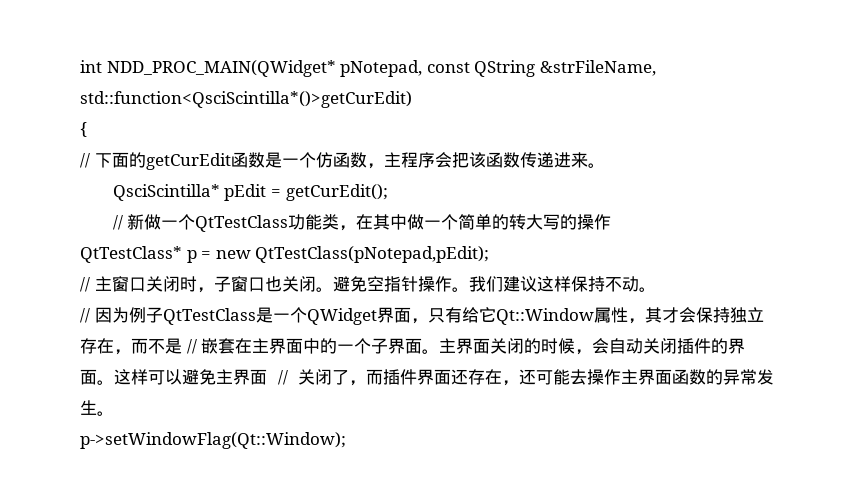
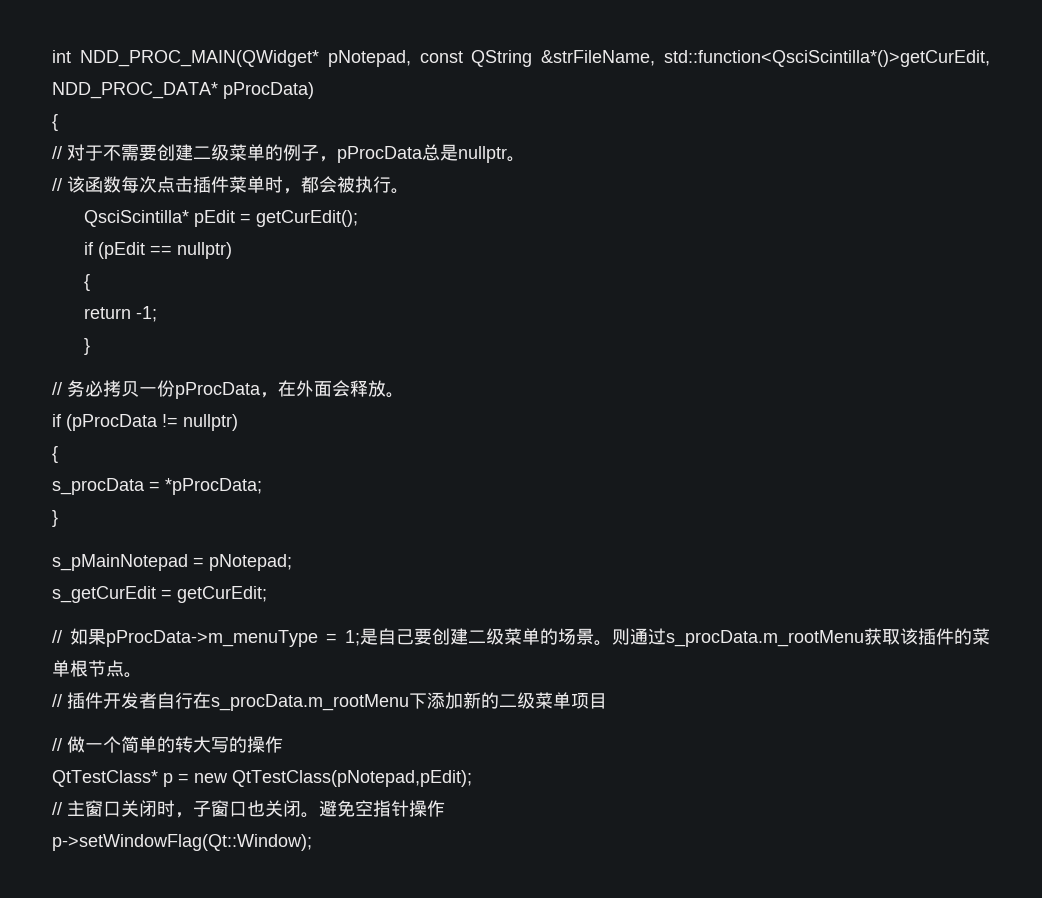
[80,91,412,108] std::function<QsciScintilla*()>getCurEdit) -> [663,50,990,67] [52,82,314,99] std::function<QsciScintilla*()>getCurEdit, NDD_PROC_DATA* pProcData)
[94,152,588,170] 下面的getCurEdit函数是一个仿函数，主程序会把该函数传递进来 -> [67,144,525,163] [52,176,391,194] 对于不需要创建二级菜单的例子，pProcData总是nullptr。 // // 该函数每次点击插件菜单时，都会被执行
[112,214,408,232] // 新做一个QtTestClass功能类，在其中 -> [84,242,233,259] [84,274,91,291] [84,306,158,322] [84,338,91,355] [52,380,404,399] [52,414,238,431] [52,446,58,463] [52,478,262,495] [52,510,58,527] [52,554,292,571] [52,586,267,603] [52,628,990,647] [52,660,142,678] [52,692,607,711] [52,738,62,751] if (pEdit == nullptr) // { // return -1; // } // // 务必拷贝一份pProcData，在外面会释放。 // if (pProcData != nullptr) // { // s_procData = *pProcData; // } // s_pMainNotepad = pNotepad; // s_getCurEdit = getCurEdit; // // 如果pProcData->m_menuType = 1;是自己要创建二级菜单的场景。则通过s_procData.m_rootMenu获取该插件的菜单根节点。 // // 插件开发者自行在s_procData.m_rootMenu下添加新的二级菜单项目 // //
[451,276,656,292] [80,307,764,325] [80,338,746,355] [80,369,774,386] [80,400,114,416] 。我们建议这样保持不动。 // // 因为例子QtTestClass是一个QWidget界面，只有给它Qt::Window属性，其才会保持独立存在，而不是 // 嵌套在主界面中的一个子界面。主界面关闭的时候，会自动关闭插件的界面。这样可以避免主界面 // 关闭了，而插件界面还存在，还可能去操作主界面函数的异常发生。 -> (445, 808) none

